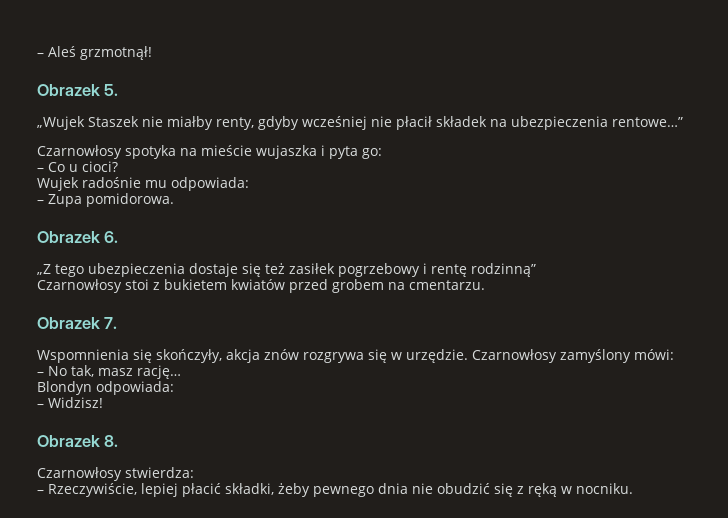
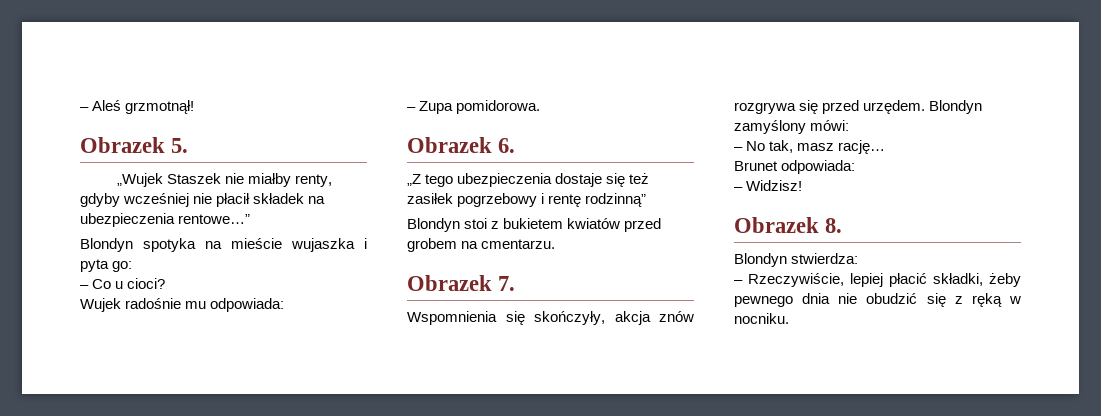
[37,145,122,159] Czarnowłosy -> [80,238,133,252] Blondyn
[37,279,122,293] Czarnowłosy -> [407,218,460,232] Blondyn
[391,349,557,363] w urzędzie. Czarnowłosy -> [822,100,983,114] przed urzędem. Blondyn
[37,381,92,395] Blondyn -> [734,161,778,171] Brunet
[37,467,122,481] Czarnowłosy -> [734,253,787,267] Blondyn

